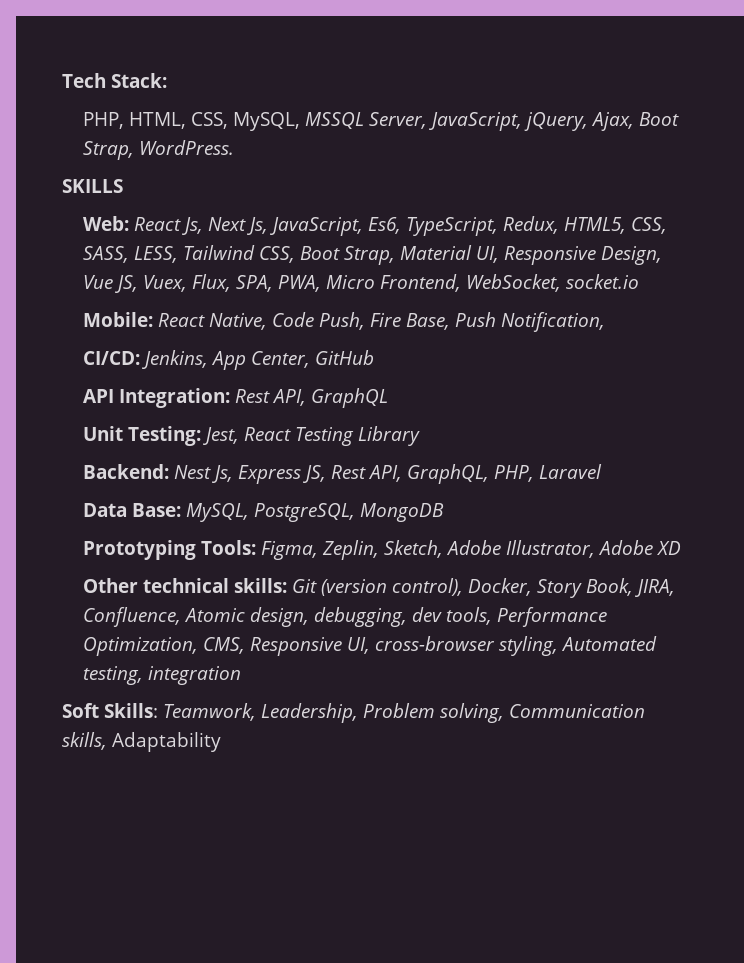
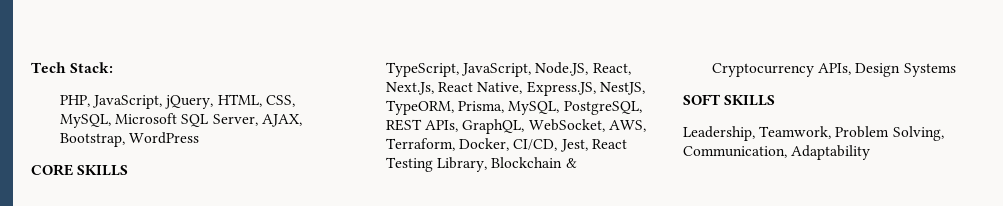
(124, 120) none -> [92,95,214,109] JavaScript, jQuery,
[304,112,679,131] [82,140,234,160] [62,179,123,193] [82,216,667,236] [82,245,662,265] [82,274,639,293] [82,312,605,332] [82,350,374,370] [82,388,388,408] [82,426,420,446] [82,464,602,484] [82,503,444,522] [82,540,681,560] [82,578,675,598] [82,607,607,627] [82,636,657,656] [82,666,241,685] [62,703,645,723] [62,732,107,750] MSSQL Server, JavaScript, jQuery, Ajax, Boot Strap, WordPress. // SKILLS // Web: React Js, Next Js, JavaScript, Es6, TypeScript, Redux, HTML5, CSS, SASS, LESS, Tailwind CSS, Boot Strap, Material UI, Responsive Design, Vue JS, Vuex, Flux, SPA, PWA, Micro Frontend, WebSocket, socket.io // Mobile: React Native, Code Push, Fire Base, Push Notification, // CI/CD: Jenkins, App Center, GitHub // API Integration: Rest API, GraphQL // Unit Testing: Jest, React Testing Library // Backend: Nest Js, Express JS, Rest API, GraphQL, PHP, Laravel // Data Base: MySQL, PostgreSQL, MongoDB // Prototyping Tools: Figma, Zeplin, Sketch, Adobe Illustrator, Adobe XD // Other technical skills: Git (version control), Docker, Story Book, JIRA, Confluence, Atomic design, debugging, dev tools, Performance Optimization, CMS, Responsive UI, cross-browser styling, Automated testing, integration // Soft Skills: Teamwork, Leadership, Problem solving, Communication skills, -> [115,113,302,127] [59,132,200,147] [31,164,129,176] [385,62,631,77] [385,81,645,96] [385,100,642,115] [385,119,646,134] [385,138,627,152] [385,157,577,172] [711,63,956,77] [683,94,776,106] [683,126,944,141] [683,146,787,158] Microsoft SQL Server, AJAX, Bootstrap, WordPress // CORE SKILLS // TypeScript, JavaScript, Node.JS, React, Next.Js, React Native, Express.JS, NestJS, TypeORM, Prisma, MySQL, PostgreSQL, REST APIs, GraphQL, WebSocket, AWS, Terraform, Docker, CI/CD, Jest, React Testing Library, Blockchain & Cryptocurrency APIs, Design Systems // SOFT SKILLS // Leadership, Teamwork, Problem Solving, Communication,

